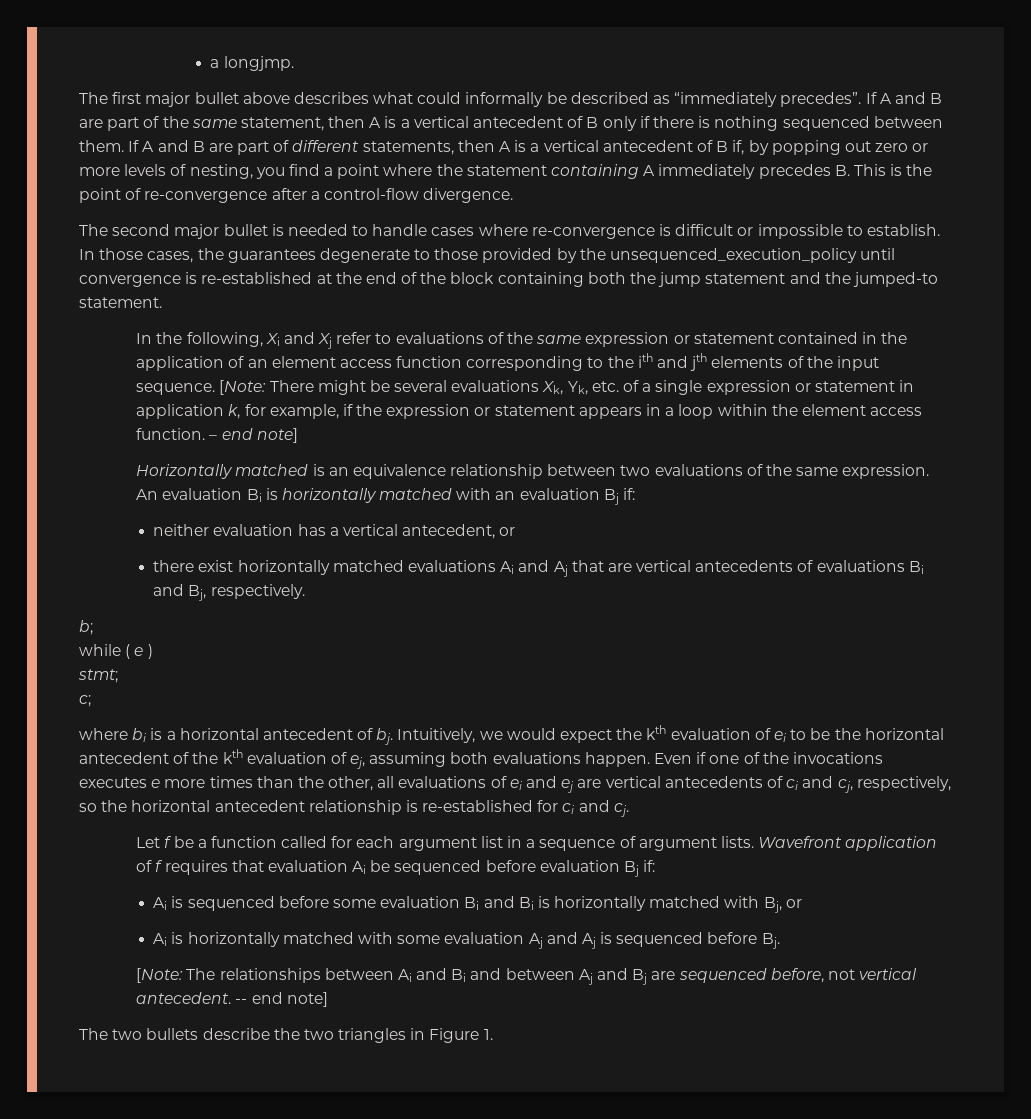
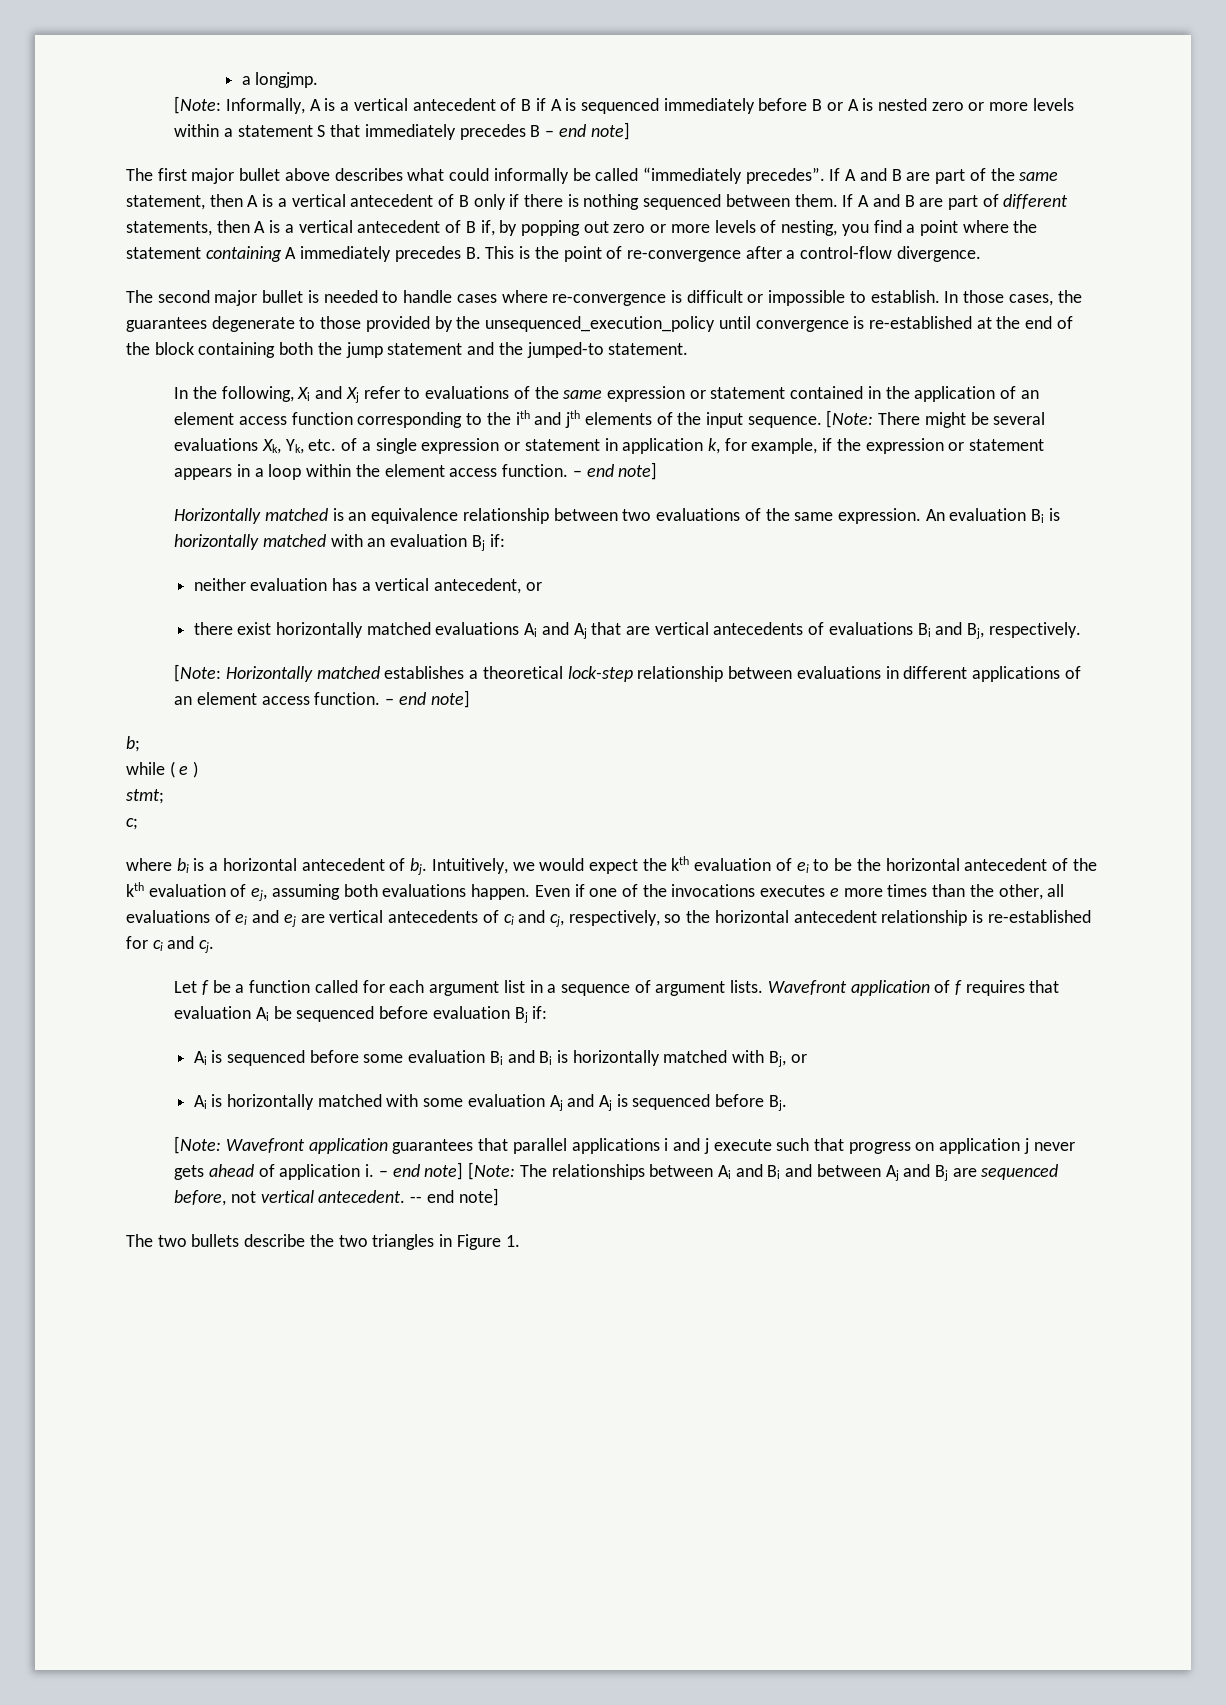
(294, 63) none -> [174,96,1074,114] [174,122,630,140] // [Note: Informally, A is a vertical antecedent of B if A is sequenced immediately before B or A is nested zero or more levels within a statement S that immediately precedes B – end note]
[570,92,671,104] described as -> [595,168,639,181] called
(305, 591) none -> [174,664,1081,682] [174,690,470,708] // [Note: Horizontally matched establishes a theoretical lock-step relationship between evaluations in different applications of an element access function. – end note]
(184, 975) none -> [225,1138,1075,1154] [174,1162,516,1180] Wavefront application guarantees that parallel applications i and j execute such that progress on application j never gets ahead of application i. – end note] [Note:

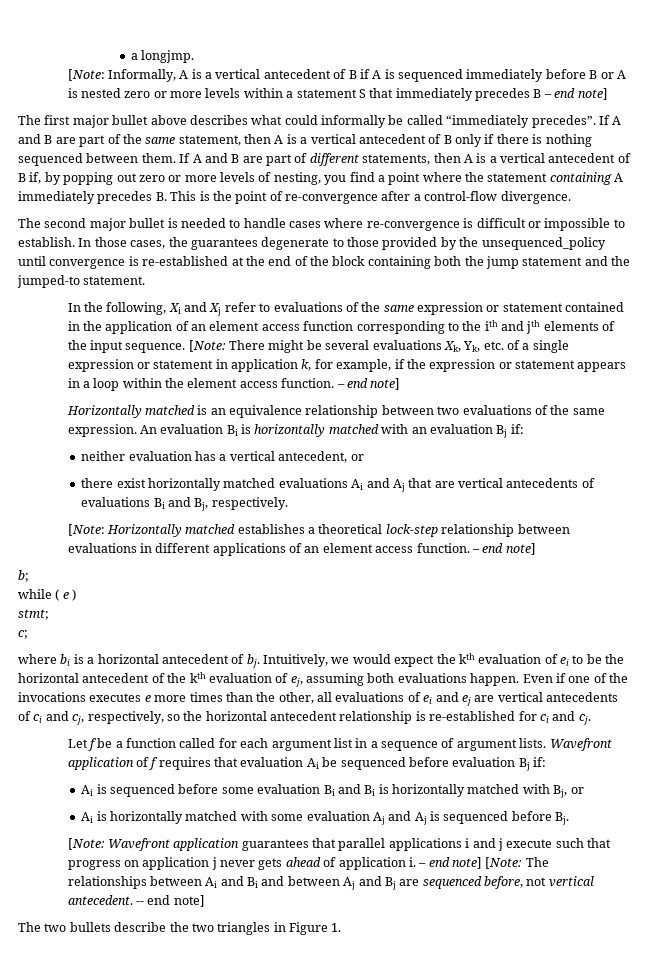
[485,316,716,332] unsequenced_execution_policy -> [481,237,606,250] unsequenced_policy

